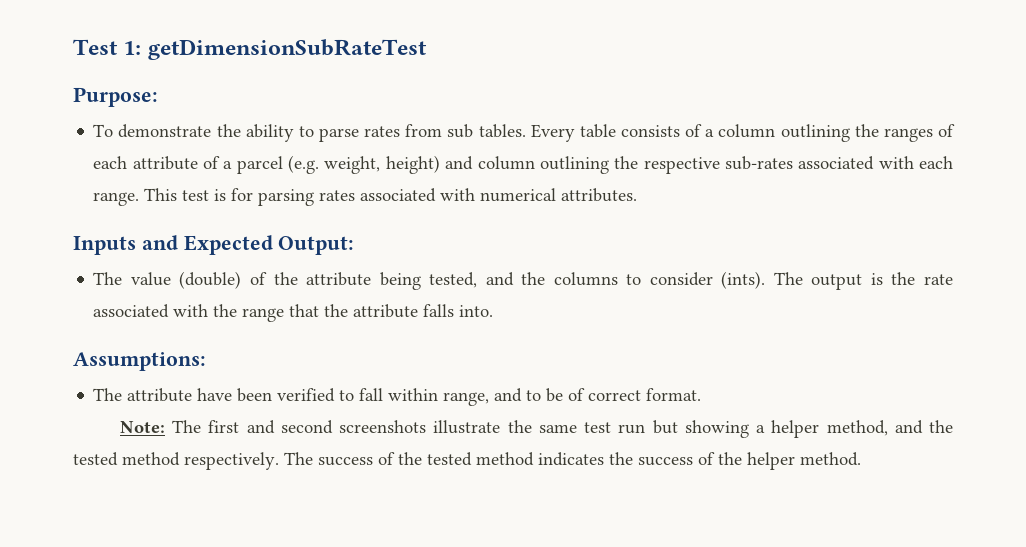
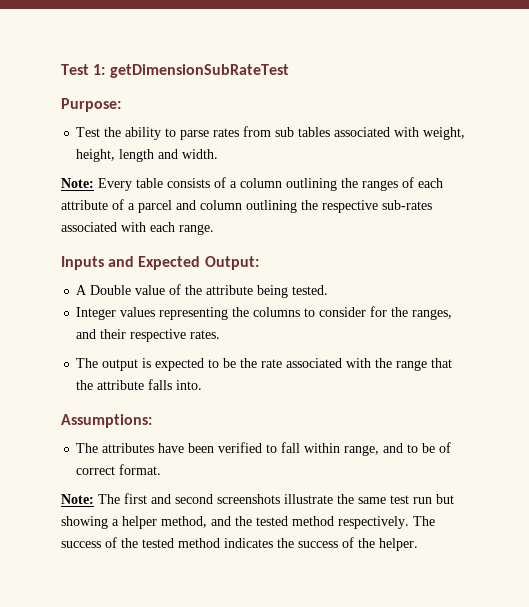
[93,124,212,138] To demonstrate -> [76,127,101,137] Test
[478,124,526,138] tables. -> [298,127,466,140] [76,149,219,162] [61,178,94,188] tables associated with weight, height, length and width. // Note:
[288,155,440,174] (e.g. weight, height) -> (172, 206) none
[144,188,638,206] This test is for parsing rates associated with numerical attributes. -> (214, 229) none
[93,271,242,289] The value (double) -> [76,285,166,295] A Double value
[429,271,883,290] tested, and the columns to consider (ints). The output is -> [292,285,329,295] [76,306,453,320] [76,329,221,342] [76,358,237,371] tested. // Integer values representing the columns to consider for the ranges, and their respective rates. // The output is expected to be
[127,388,193,402] attribute -> [102,443,155,453] attributes
[747,452,861,470] helper method. -> [379,538,418,551] helper.

